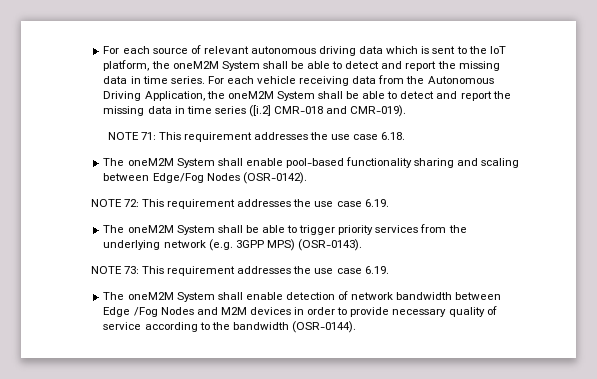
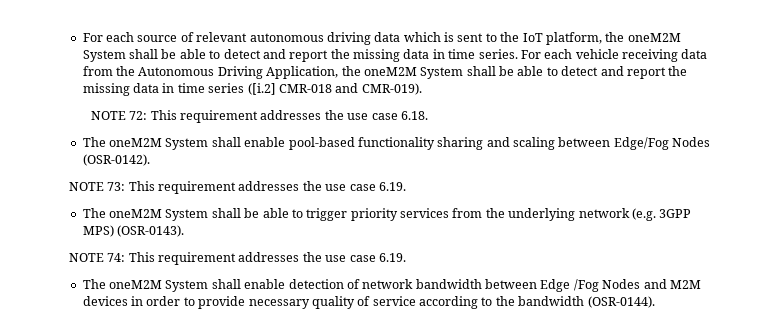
[140,132,156,140] 71: -> [129,111,148,120] 72:
[123,199,139,207] 72: -> [107,182,126,191] 73:
[123,266,139,274] 73: -> [107,253,126,262] 74:

